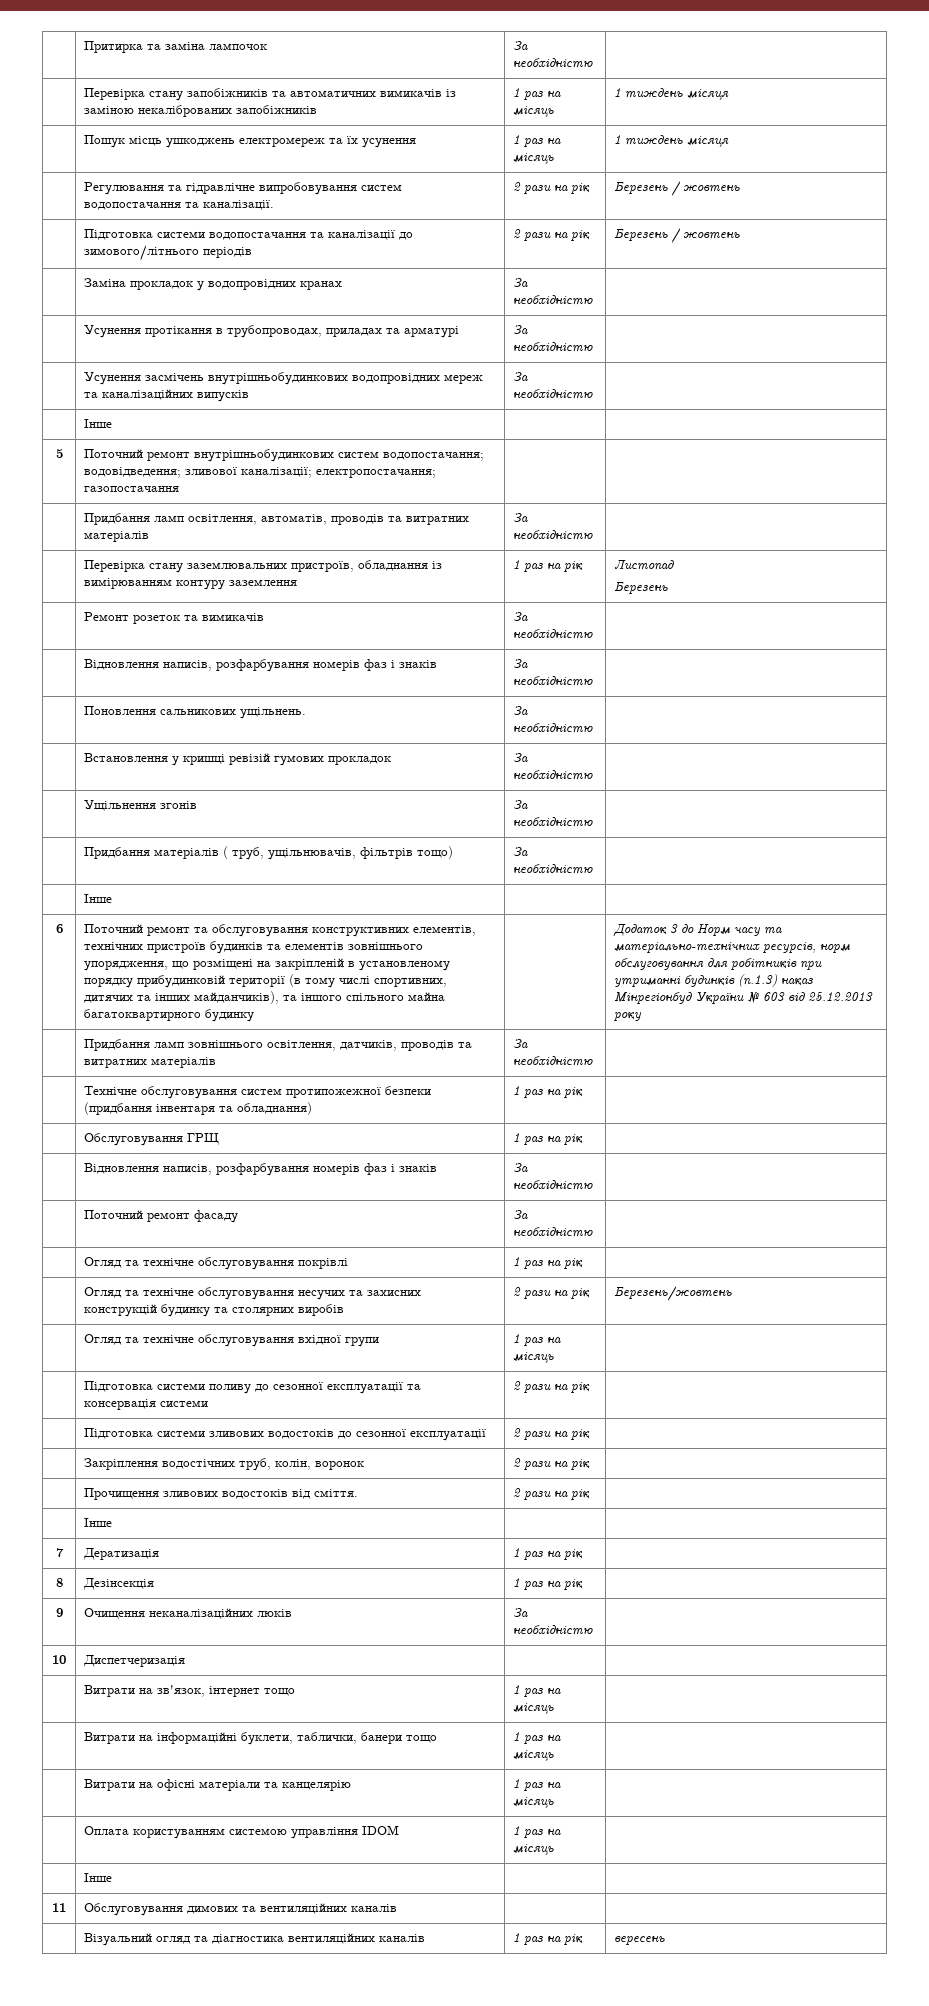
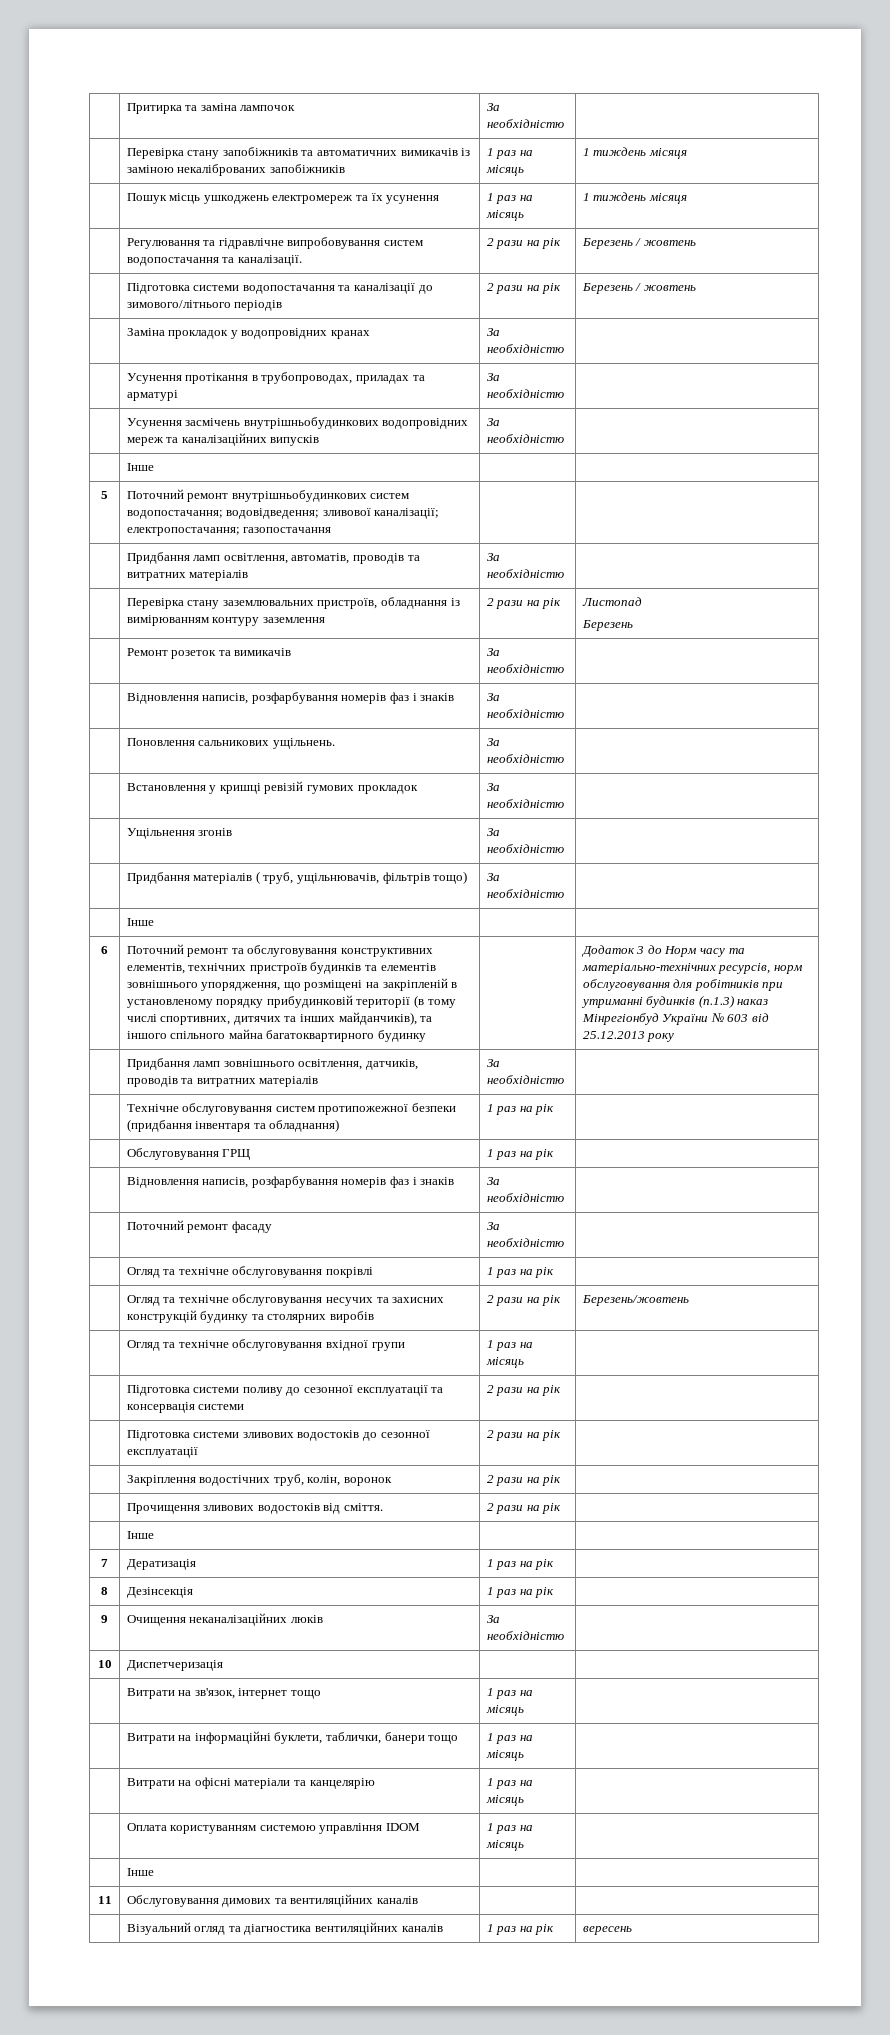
[513,560,544,572] 1 раз -> [486,598,524,609] 2 рази

